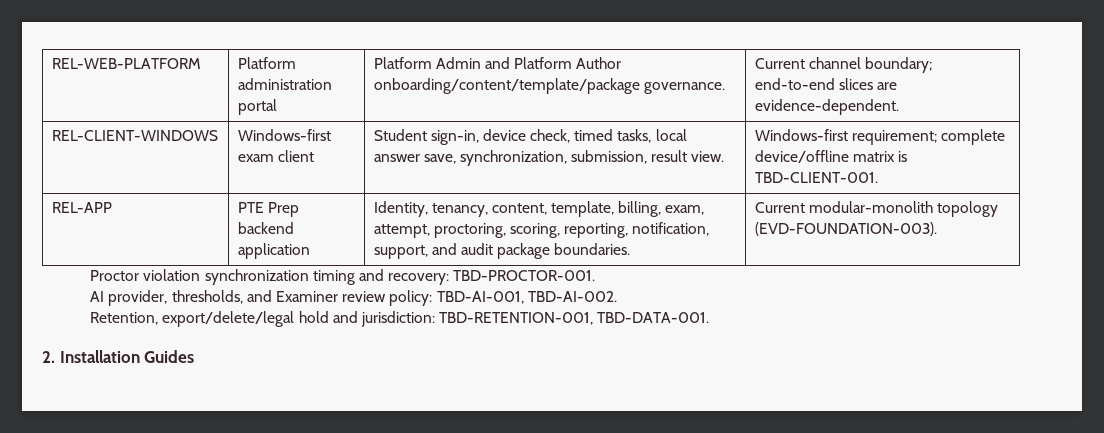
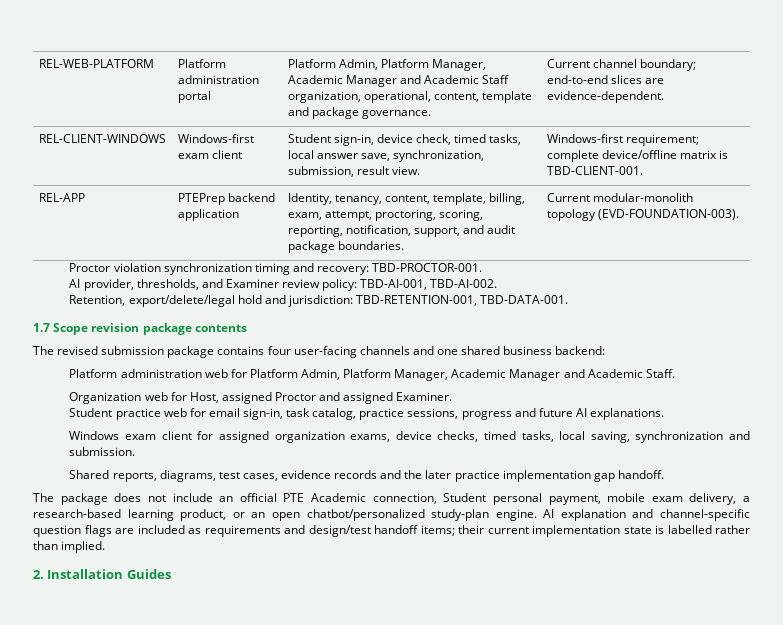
[435,57,622,69] [373,78,640,94] Admin and Platform Author onboarding/content/template/package -> [339,59,487,71] [287,75,510,87] [287,91,533,103] [287,107,360,119] Admin, Platform Manager, Academic Manager and Academic Staff organization, operational, content, template and package
[237,202,299,217] PTE Prep -> [177,193,225,205] PTEPrep
(710, 317) none -> [33,323,247,335] [33,346,606,358] [69,369,675,381] [69,392,453,404] [69,408,664,420] [69,431,750,443] [69,447,136,456] [69,470,664,482] [33,493,750,505] [33,509,751,521] [33,525,750,537] [33,541,106,553] // 1.7 Scope revision package contents // The revised submission package contains four user-facing channels and one shared business backend: // Platform administration web for Platform Admin, Platform Manager, Academic Manager and Academic Staff. // Organization web for Host, assigned Proctor and assigned Examiner. // Student practice web for email sign-in, task catalog, practice sessions, progress and future AI explanations. // Windows exam client for assigned organization exams, device checks, timed tasks, local saving, synchronization and submission. // Shared reports, diagrams, test cases, evidence records and the later practice implementation gap handoff. // The package does not include an official PTE Academic connection, Student personal payment, mobile exam delivery, a research-based learning product, or an open chatbot/personalized study-plan engine. AI explanation and channel-specific question flags are included as requirements and design/test handoff items; their current implementation state is labelled rather than implied.

